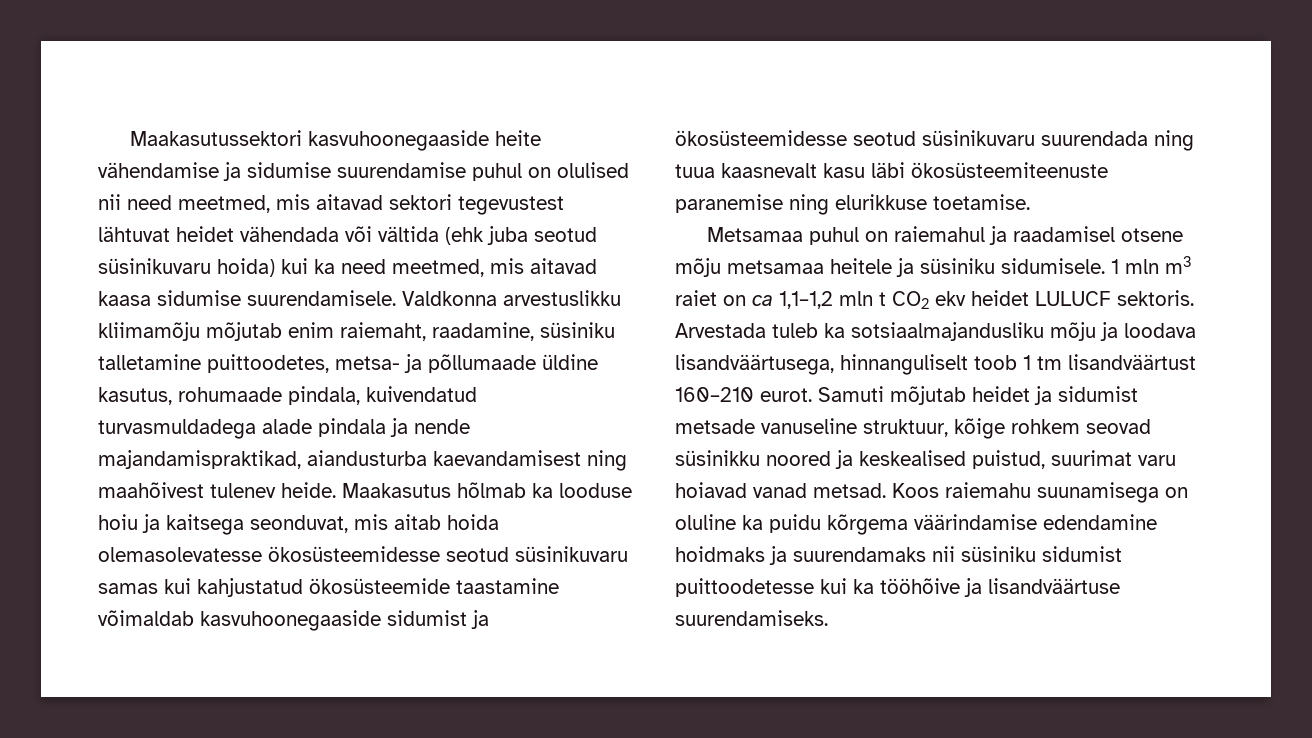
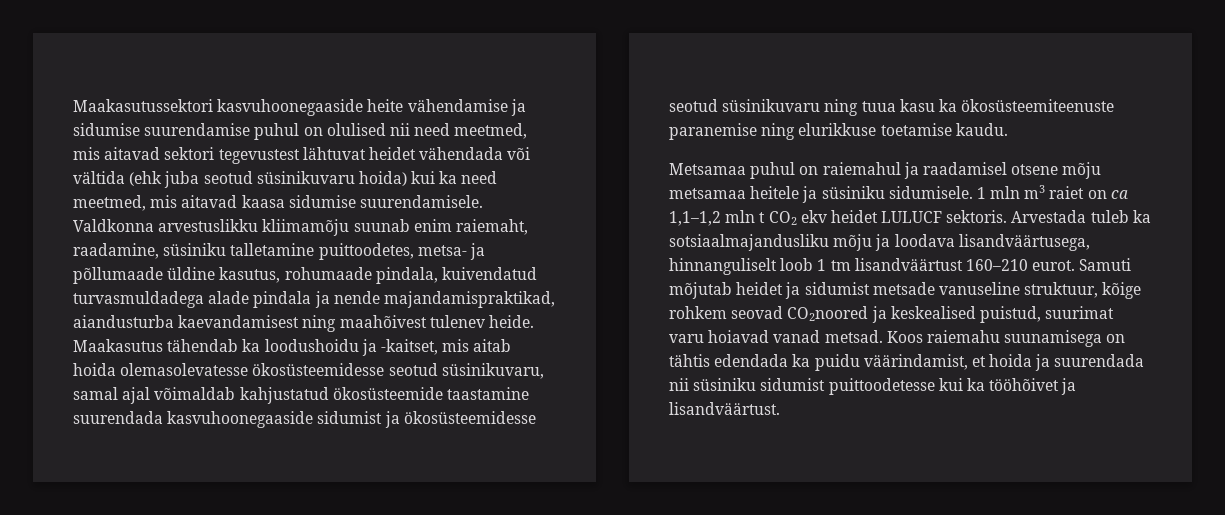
[206,322,282,341] mõjutab -> [353,219,410,232] suunab
[457,482,632,498] [98,514,348,535] hõlmab ka looduse hoiu ja kaitsega seonduvat, -> [167,339,438,356] tähendab ka loodushoidu ja -kaitset,
[515,546,628,562] [98,578,191,594] süsinikuvaru samas kui -> [441,363,544,379] [73,387,236,404] süsinikuvaru, samal ajal võimaldab
[98,610,194,626] võimaldab -> [73,411,163,424] suurendada
[1041,131,1148,146] suurendada -> (821, 105) none
[721,162,905,178] kaasnevalt kasu läbi -> [899,99,957,112] kasu ka
[933,194,1030,210] toetamise. -> [880,123,1008,136] toetamise kaudu.
[974,355,1017,370] toob -> [780,258,814,271] loob
[675,450,831,466] süsinikku noored -> [787,306,869,321] CO2noored
[675,514,1157,535] [675,546,926,565] oluline ka puidu kõrgema väärindamise edendamine hoidmaks ja suurendamaks -> [669,354,1145,371] tähtis edendada ka puidu väärindamist, et hoida ja suurendada
[880,578,1120,597] [675,610,828,626] tööhõive ja lisandväärtuse suurendamiseks. -> [989,378,1077,395] [669,402,780,415] tööhõivet ja lisandväärtust.

